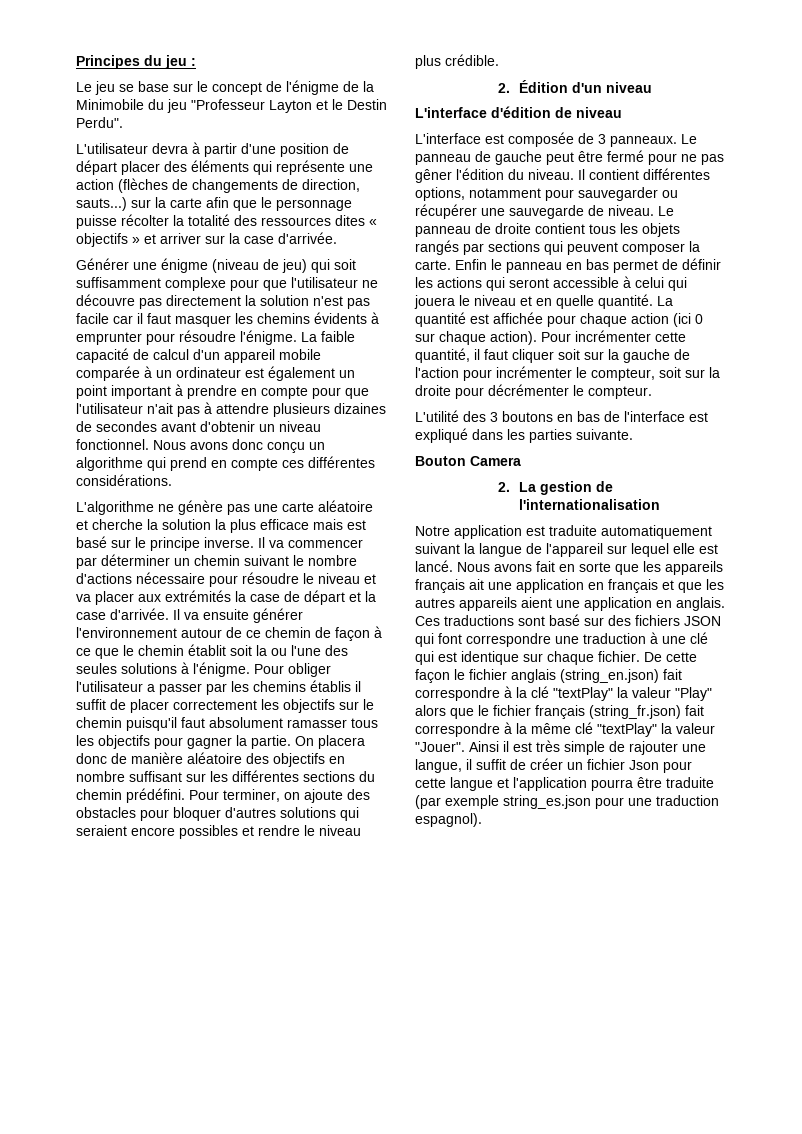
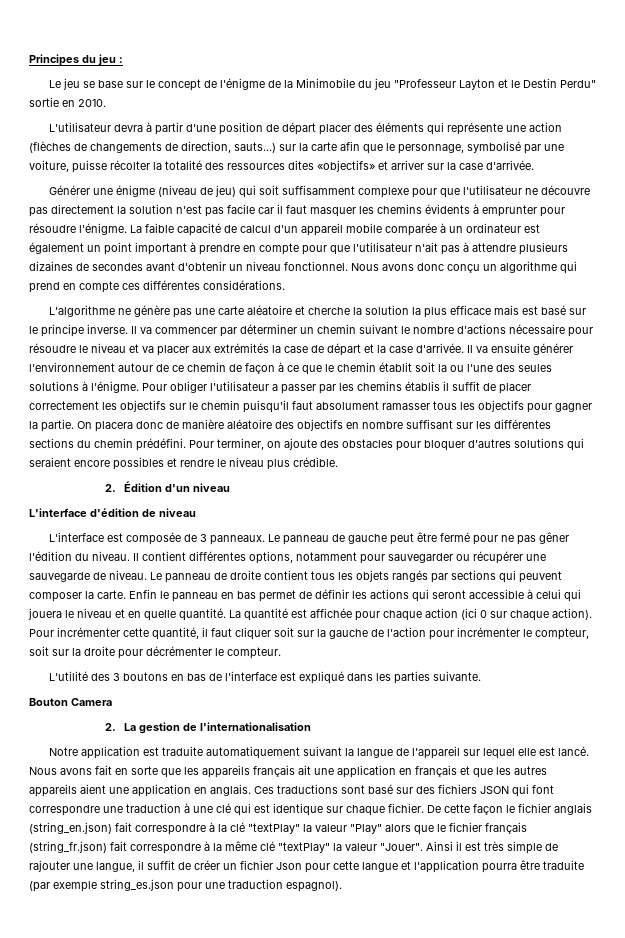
[76,117,123,128] Perdu". -> [559,80,596,88] [29,97,106,107] Perdu" sortie en 2010.
[276,199,352,211] personnage -> [398,141,564,154] [29,160,69,172] personnage, symbolisé par une voiture,
[369,219,377,226] [76,233,140,247] « objectifs » -> [317,160,375,172] «objectifs»

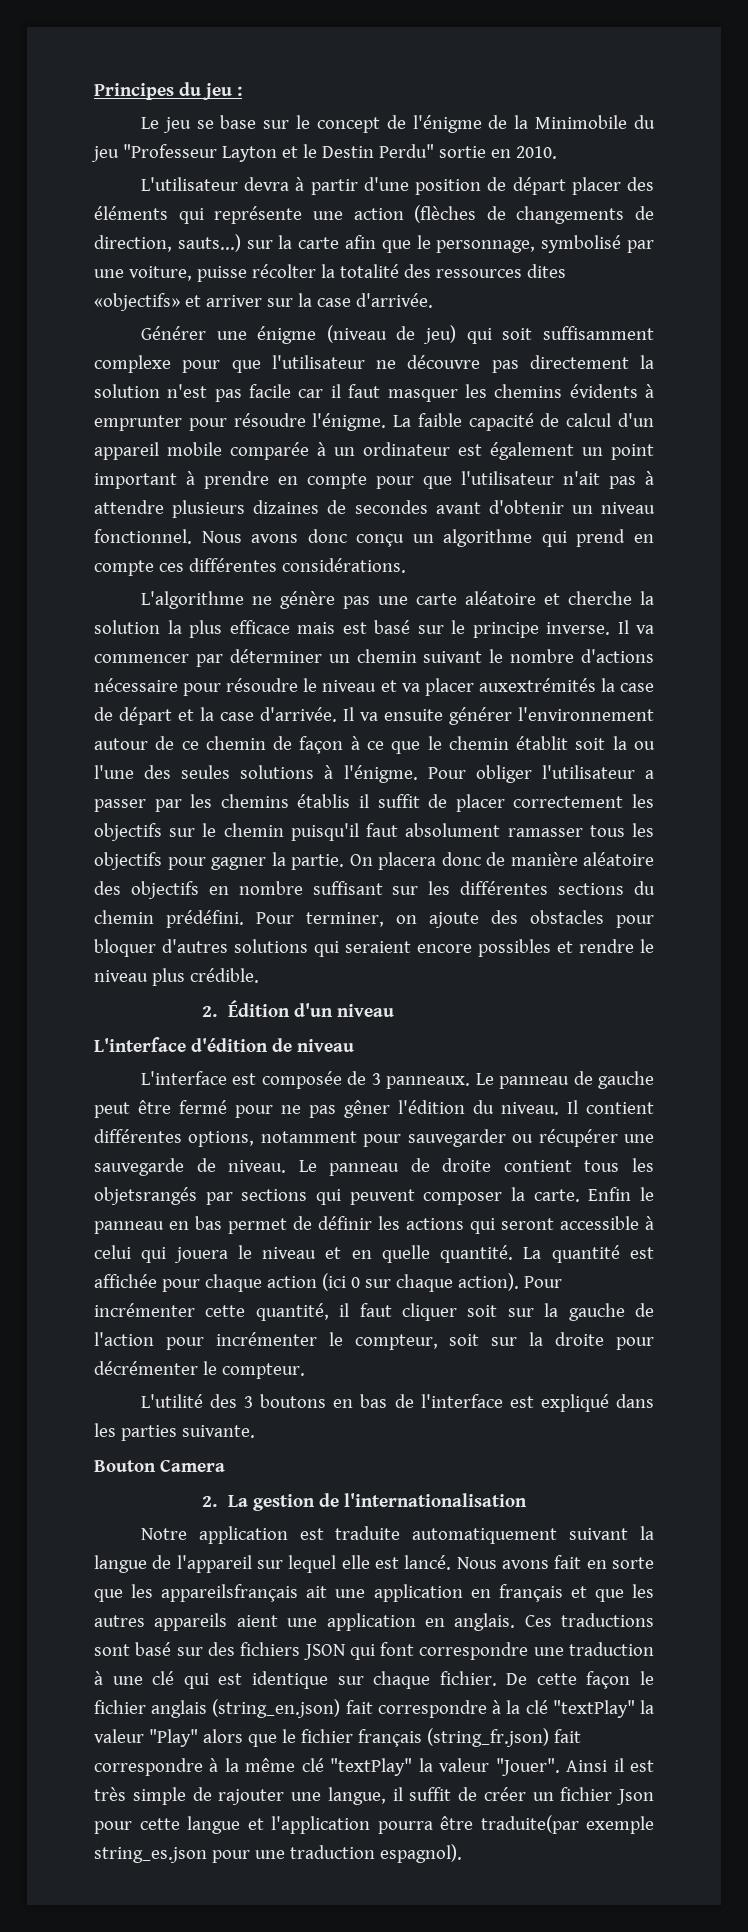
[192,343,269,353] aux extrémités -> [478,678,596,692] auxextrémités
[356,570,428,582] objets rangés -> [94,1187,197,1205] objetsrangés
[202,765,295,778] appareils français -> [161,1584,299,1602] appareilsfrançais
[543,860,584,870] [29,881,50,892] traduite (par -> [480,1815,579,1834] traduite(par

